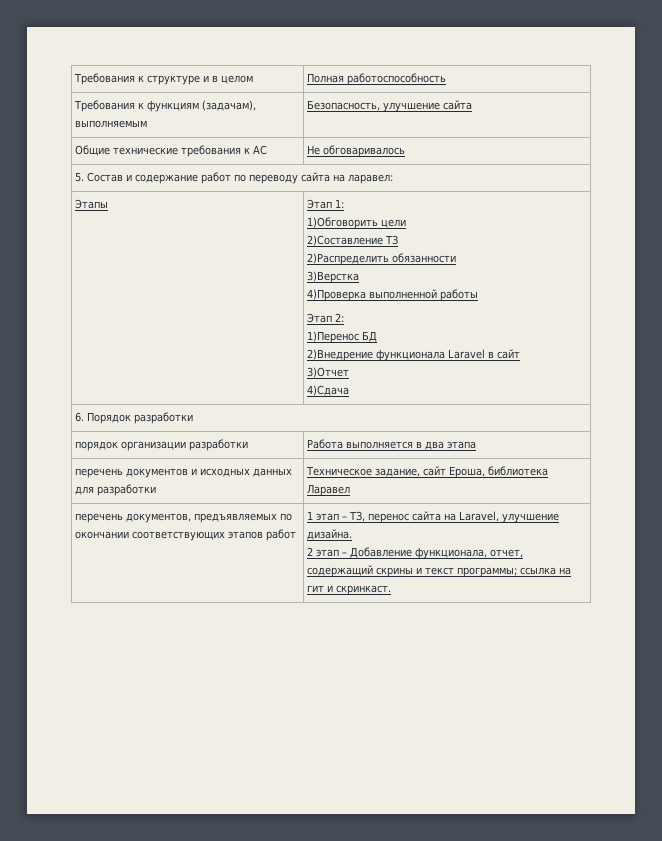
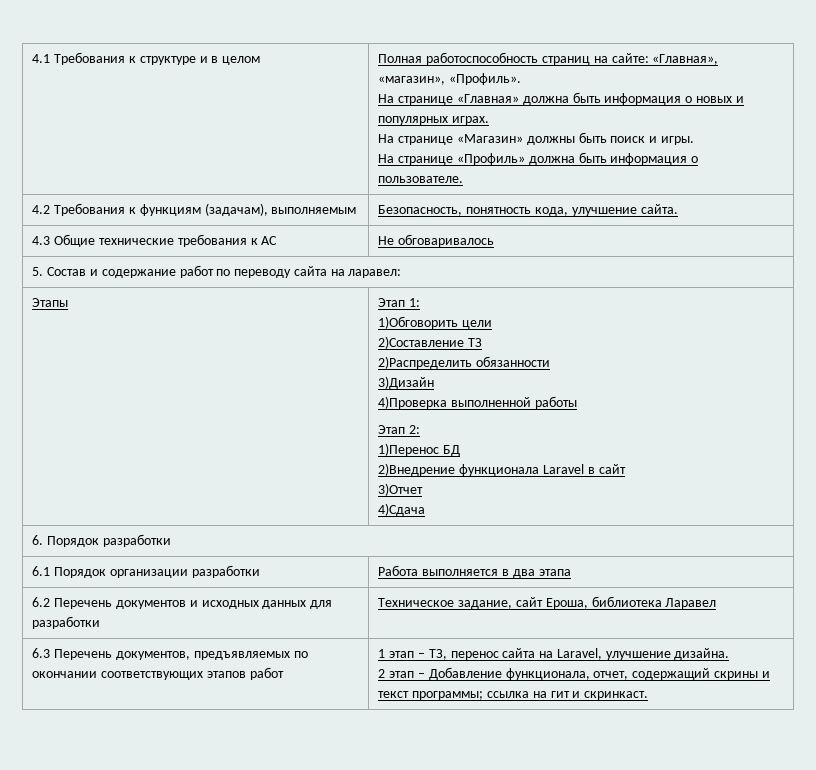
(74, 79) none -> [32,54,51,63] 4.1
(447, 79) // -> [541,53,719,65] [378,73,522,85] [378,92,744,105] [378,116,490,125] [378,132,694,145] [378,152,699,165] [378,176,464,183] [32,205,51,214] страниц на сайте: «Главная», «магазин», «Профиль». // На странице «Главная» должна быть информация о новых и популярных играх. // На странице «Магазин» должны быть поиск и игры. // На странице «Профиль» должна быть информация о пользователе. // 4.2
[383,100,473,112] улучшение сайта // -> [466,204,678,216] [32,236,51,245] понятность кода, улучшение сайта. // 4.3
[307,271,360,283] 3)Верстка -> [378,376,435,389] 3)Дизайн
[75,441,119,451] порядок -> [32,566,107,578] 6.1 Порядок
[75,468,124,478] перечень -> [32,597,113,609] 6.2 Перечень
[75,513,124,523] перечень -> [32,648,113,660] 6.3 Перечень

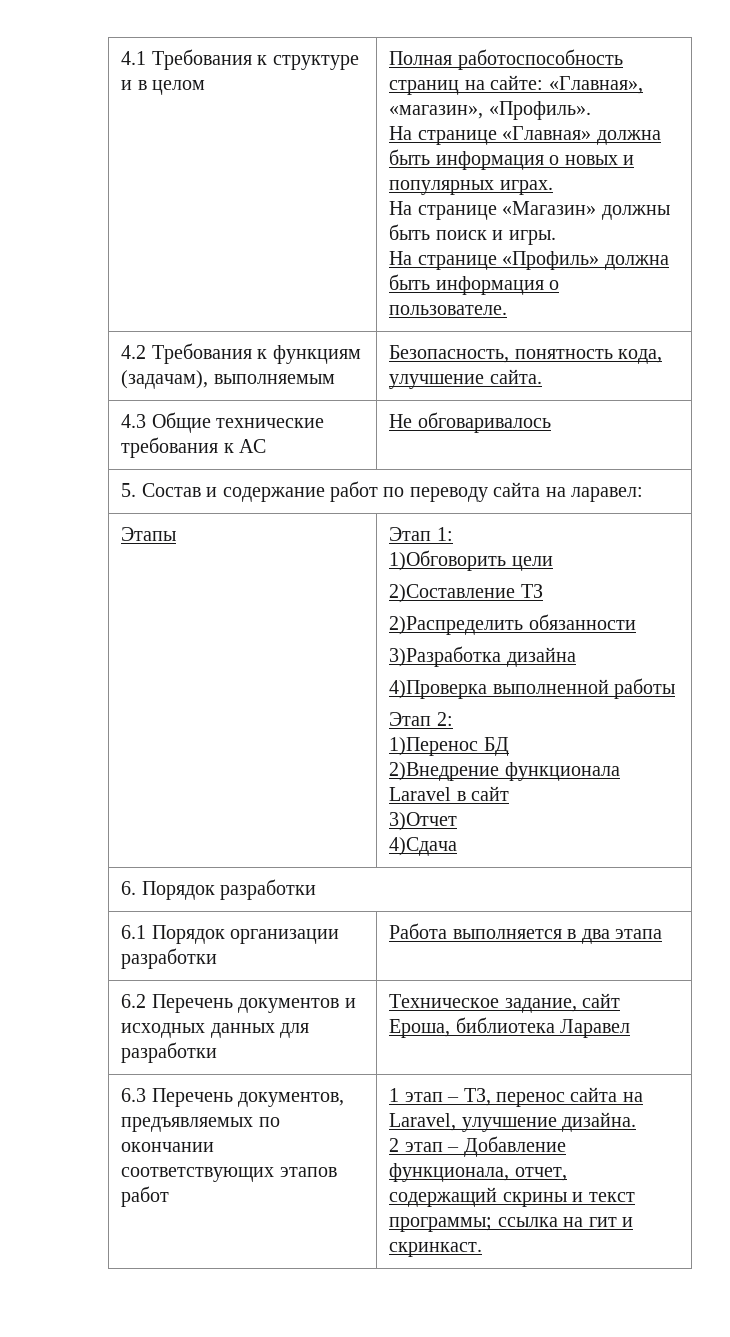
[378,376,435,389] 3)Дизайн -> [389,646,576,667] 3)Разработка дизайна

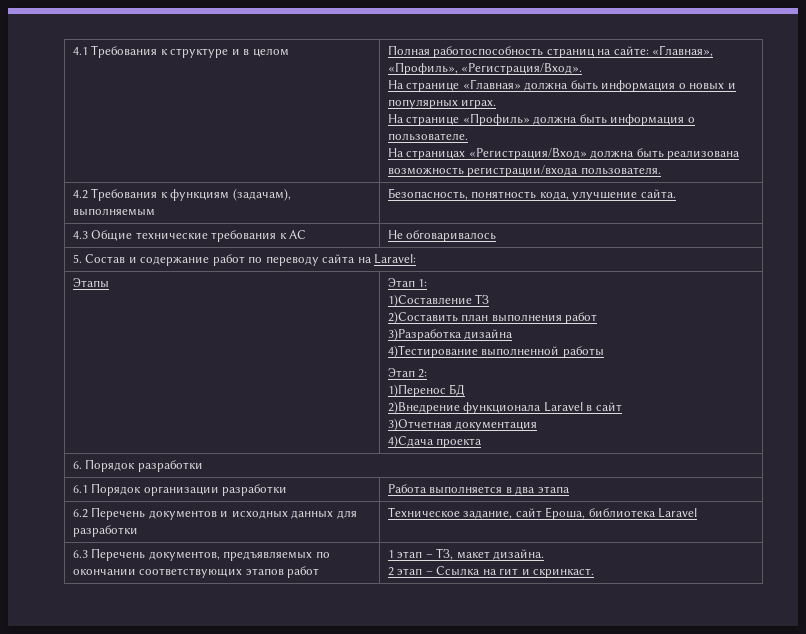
[389,101,591,120] «магазин», «Профиль». -> [387,62,583,75] «Профиль», «Регистрация/Вход».
[389,201,670,220] [389,224,556,245] // На странице «Магазин» должны быть поиск и игры. -> (497, 104) none
(508, 310) none -> [387,148,741,160] [387,165,661,177] // На страницах «Регистрация/Вход» должна быть реализована возможность регистрации/входа пользователя.
[571,487,644,502] ларавел: -> [374,254,417,264] Laravel:
[389,550,553,571] [389,584,543,603] [389,614,636,635] 1)Обговорить цели // 2)Составление ТЗ // 2)Распределить обязанности -> [387,294,490,307] [387,311,598,324] 1)Составление ТЗ // 2)Составить план выполнения работ
[389,680,488,699] 4)Проверка -> [387,345,478,358] 4)Тестирование
[389,812,458,831] 3)Отчет -> [387,418,538,431] 3)Отчетная документация
(458, 846) none -> [436,438,483,448] проекта
[560,1019,631,1038] Ларавел -> [658,508,698,518] Laravel
[496,1087,643,1107] [389,1113,557,1132] перенос сайта на Laravel, улучшение -> [456,551,490,559] макет
[463,1136,566,1157] [389,1163,567,1182] [389,1187,635,1207] [389,1217,558,1232] Добавление функционала, отчет, содержащий скрины и текст программы; ссылка -> [436,566,481,576] Ссылка

